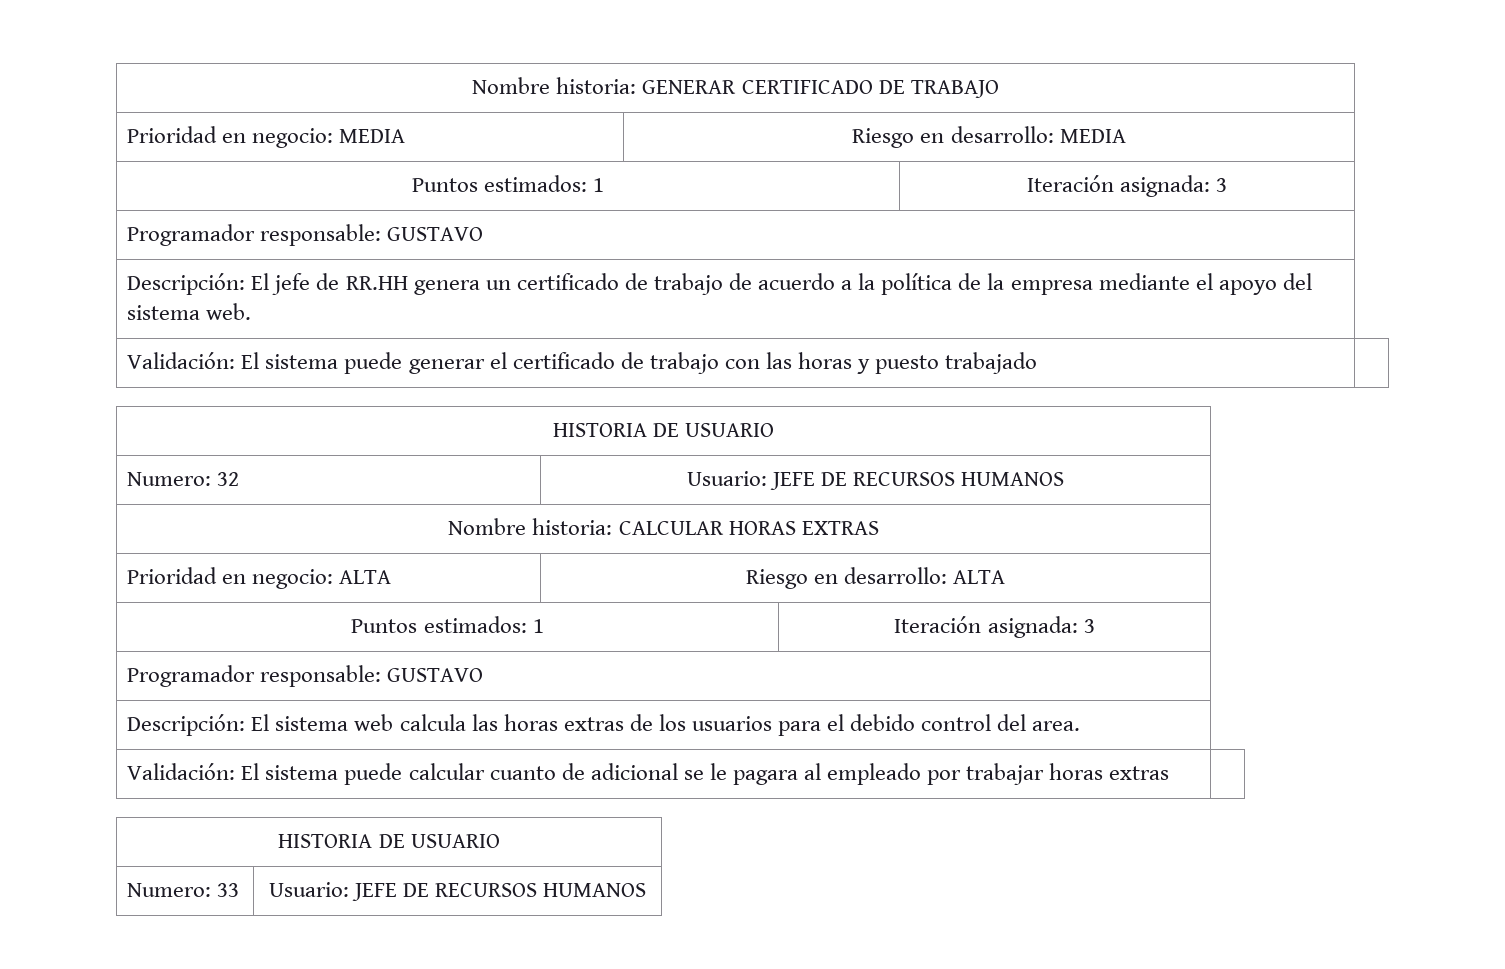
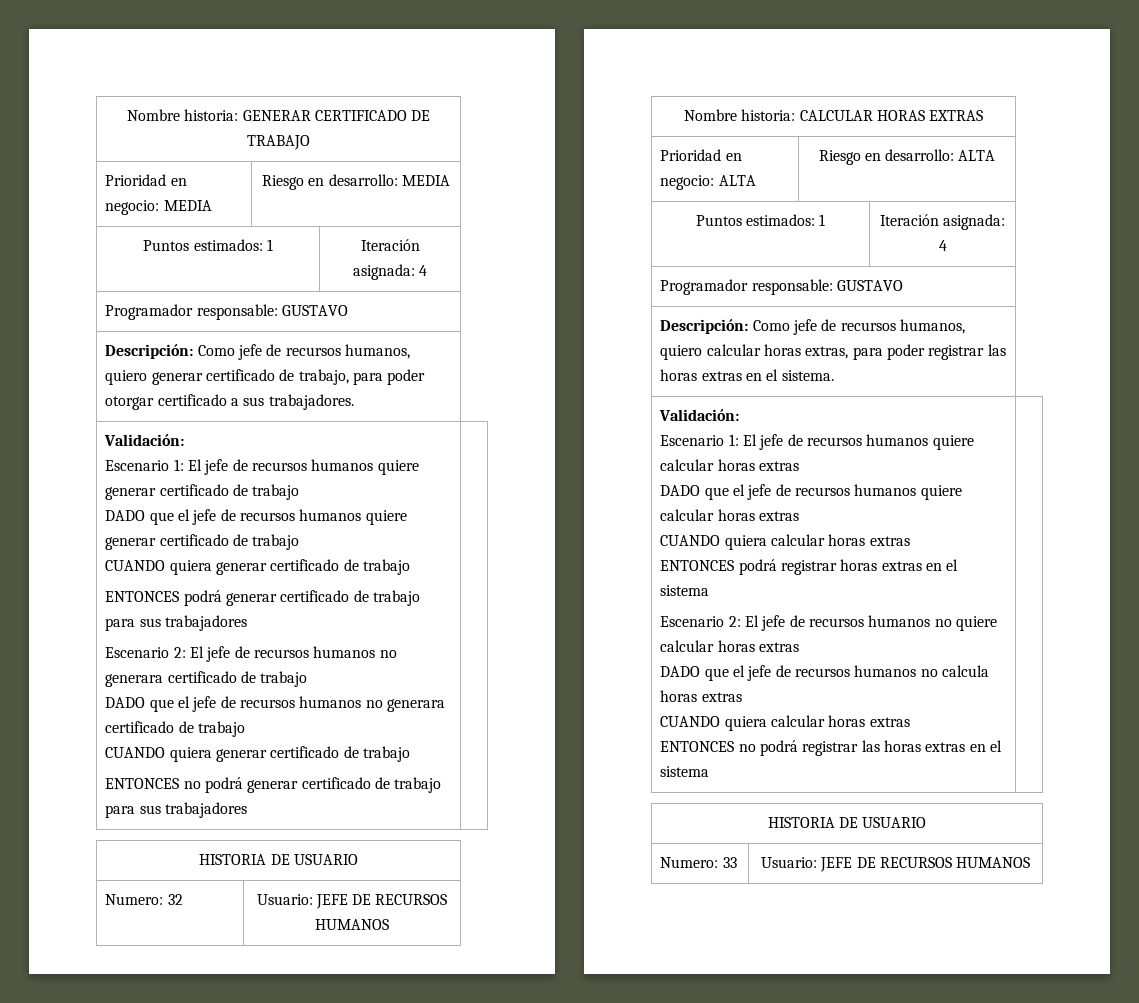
[1216,178,1228,192] [127,224,484,246] [127,273,1312,295] [127,303,252,320] [127,352,1038,374] 3 // Programador responsable: GUSTAVO // Descripción: El jefe de RR.HH genera un certificado de trabajo de acuerdo a la política de la empresa mediante el apoyo del sistema web. // Validación: El sistema puede generar el certificado de trabajo con las horas y puesto trabajado -> [419,265,428,276] [105,304,348,320] [105,344,410,360] [105,369,426,385] [105,394,354,410] [104,434,185,446] [105,459,419,475] [105,484,300,500] [105,509,407,525] [105,534,300,550] [105,559,410,575] [105,590,420,606] [105,615,247,631] [105,646,397,662] [105,671,308,687] [105,696,445,712] [105,721,245,737] [105,746,410,762] [105,777,442,793] [105,802,247,818] 4 // Programador responsable: GUSTAVO // Descripción: Como jefe de recursos humanos, quiero generar certificado de trabajo, para poder otorgar certificado a sus trabajadores. // Validación: // Escenario 1: El jefe de recursos humanos quiere generar certificado de trabajo // DADO que el jefe de recursos humanos quiere generar certificado de trabajo // CUANDO quiera generar certificado de trabajo // ENTONCES podrá generar certificado de trabajo para sus trabajadores // Escenario 2: El jefe de recursos humanos no generara certificado de trabajo // DADO que el jefe de recursos humanos no generara certificado de trabajo // CUANDO quiera generar certificado de trabajo // ENTONCES no podrá generar certificado de trabajo para sus trabajadores
[1083,619,1095,633] [127,665,484,687] [127,714,1081,736] [127,763,1170,785] 3 // Programador responsable: GUSTAVO // Descripción: El sistema web calcula las horas extras de los usuarios para el debido control del area. // Validación: El sistema puede calcular cuanto de adicional se le pagara al empleado por trabajar horas extras -> [938,240,947,251] [660,279,903,295] [660,319,965,335] [660,344,1006,360] [660,369,834,381] [659,409,740,421] [660,434,974,450] [660,459,799,471] [660,484,962,500] [660,509,799,521] [660,534,910,550] [660,559,959,575] [660,585,710,596] [660,615,997,631] [660,640,799,652] [660,665,989,681] [660,690,742,702] [660,715,910,731] [660,740,1002,756] [660,766,710,777] 4 // Programador responsable: GUSTAVO // Descripción: Como jefe de recursos humanos, quiero calcular horas extras, para poder registrar las horas extras en el sistema. // Validación: // Escenario 1: El jefe de recursos humanos quiere calcular horas extras // DADO que el jefe de recursos humanos quiere calcular horas extras // CUANDO quiera calcular horas extras // ENTONCES podrá registrar horas extras en el sistema // Escenario 2: El jefe de recursos humanos no quiere calcular horas extras // DADO que el jefe de recursos humanos no calcula horas extras // CUANDO quiera calcular horas extras // ENTONCES no podrá registrar las horas extras en el sistema

